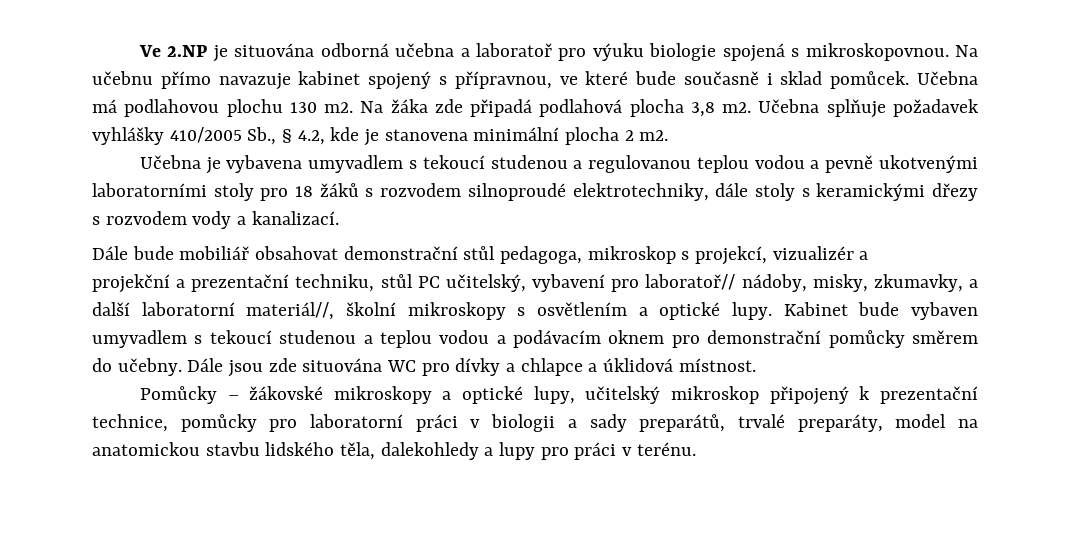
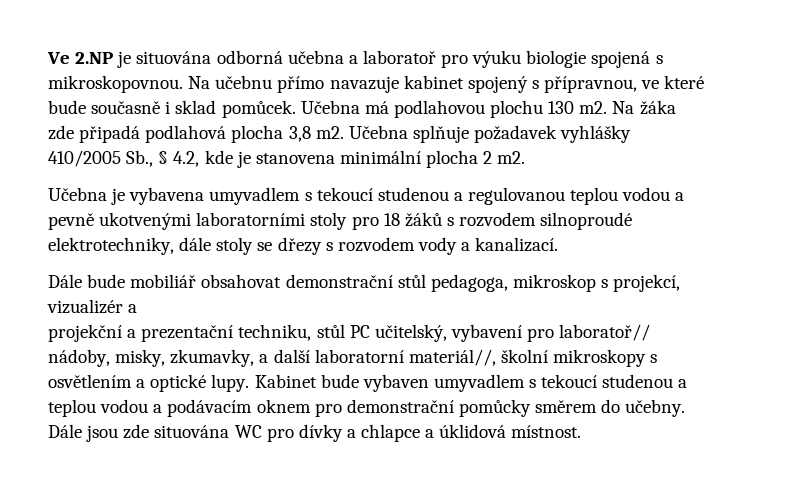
[801,183,926,201] s keramickými -> [257,242,273,251] se
[139,386,978,405] [92,414,979,432] [92,442,696,460] // Pomůcky – žákovské mikroskopy a optické lupy, učitelský mikroskop připojený k prezentační technice, pomůcky pro laboratorní práci v biologii a sady preparátů, trvalé preparáty, model na anatomickou stavbu lidského těla, dalekohledy a lupy pro práci v terénu. -> (582, 431) none

